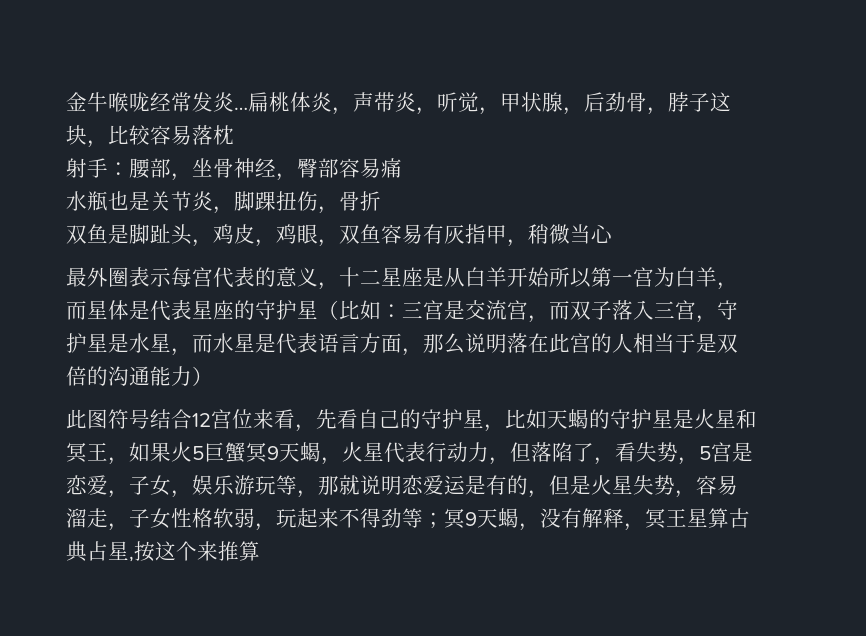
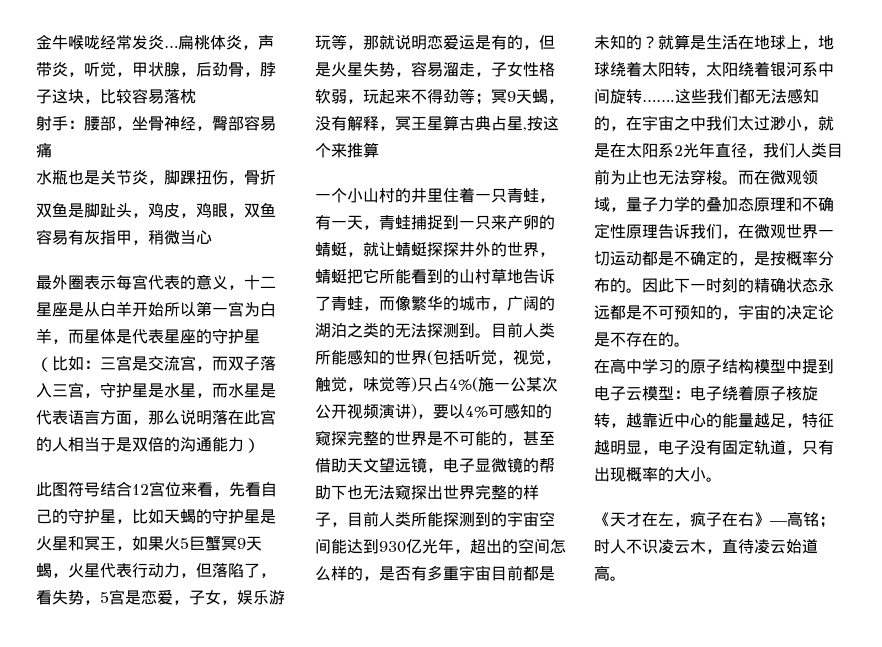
(260, 551) none -> [315,187,555,203] [315,214,555,230] [315,242,555,257] [315,268,555,284] [315,295,555,311] [315,322,555,338] [315,349,561,365] [315,376,558,392] [315,403,552,419] [315,430,555,446] [315,457,555,473] [315,484,539,500] [315,511,555,527] [315,538,566,554] [315,565,555,581] [594,34,834,50] [594,61,834,77] [594,88,819,104] [594,115,834,131] [594,142,843,158] [594,169,818,185] [594,196,834,212] [594,223,834,239] [594,250,834,266] [594,277,834,293] [594,304,834,320] [594,332,690,347] [594,358,834,374] [594,385,818,401] [594,413,834,428] [594,439,834,455] [594,467,722,482] [594,511,835,528] [594,539,818,554] [594,565,626,581] // 一个小山村的井里住着一只青蛙，有一天，青蛙捕捉到一只来产卵的蜻蜓，就让蜻蜓探探井外的世界，蜻蜓把它所能看到的山村草地告诉了青蛙，而像繁华的城市，广阔的湖泊之类的无法探测到。目前人类所能感知的世界(包括听觉，视觉，触觉，味觉等)只占4%(施一公某次公开视频演讲)，要以4%可感知的窥探完整的世界是不可能的，甚至借助天文望远镜，电子显微镜的帮助下也无法窥探出世界完整的样子，目前人类所能探测到的宇宙空间能达到930亿光年，超出的空间怎么样的，是否有多重宇宙目前都是未知的？就算是生活在地球上，地球绕着太阳转，太阳绕着银河系中间旋转…….这些我们都无法感知的，在宇宙之中我们太过渺小，就是在太阳系2光年直径，我们人类目前为止也无法穿梭。而在微观领域，量子力学的叠加态原理和不确定性原理告诉我们，在微观世界一切运动都是不确定的，是按概率分布的。因此下一时刻的精确状态永远都是不可预知的，宇宙的决定论是不存在的。 // 在高中学习的原子结构模型中提到电子云模型：电子绕着原子核旋转，越靠近中心的能量越足，特征越明显，电子没有固定轨道，只有出现概率的大小。 // 《天才在左，疯子在右》—高铭；时人不识凌云木，直待凌云始道高。

